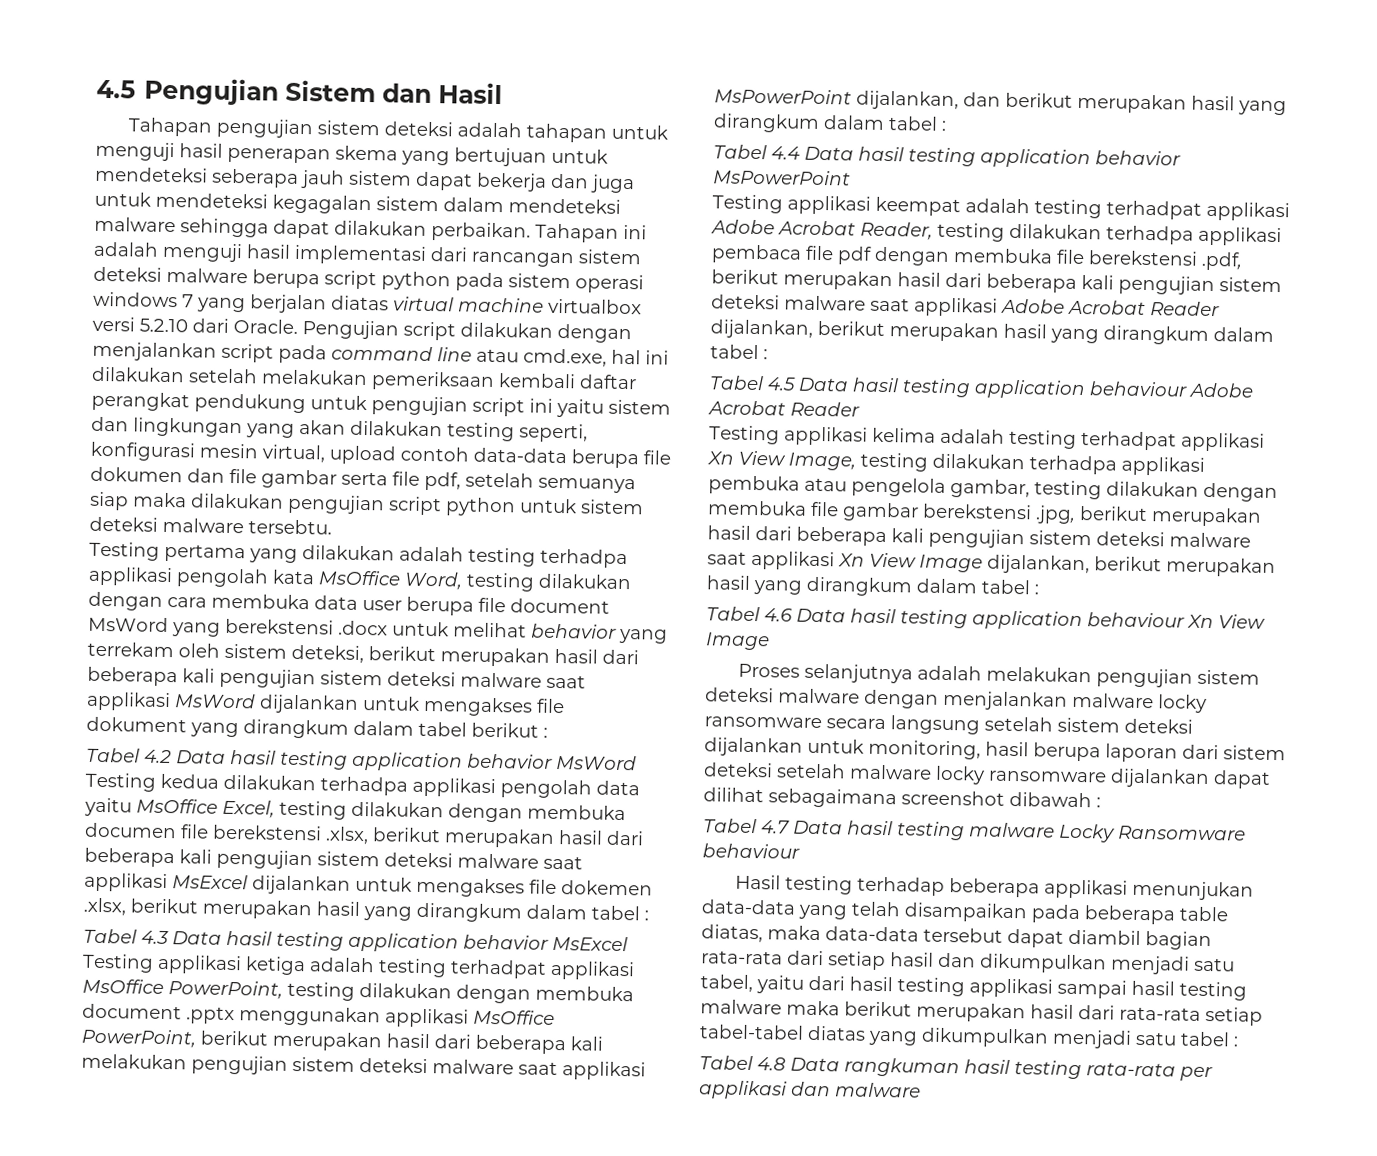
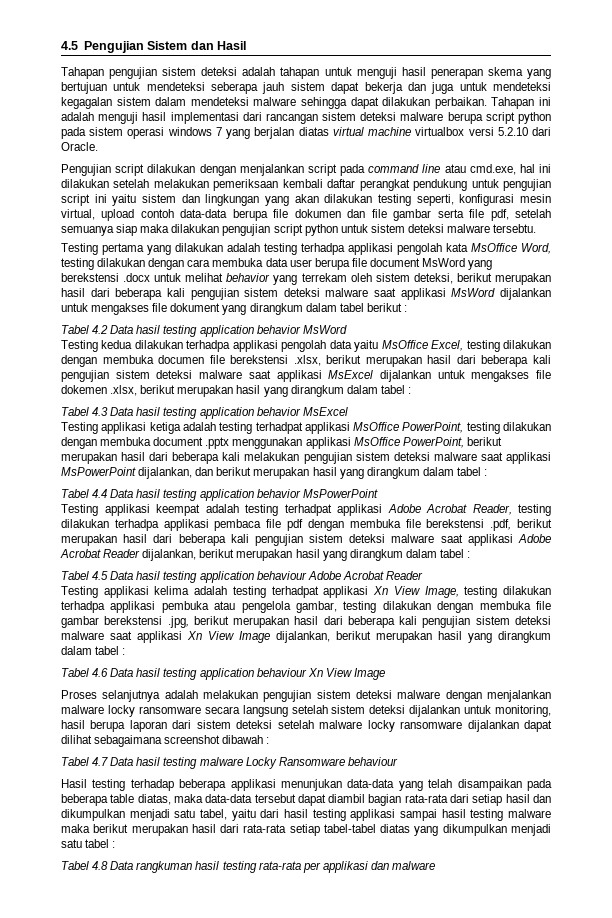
(298, 326) none -> (98, 146) //

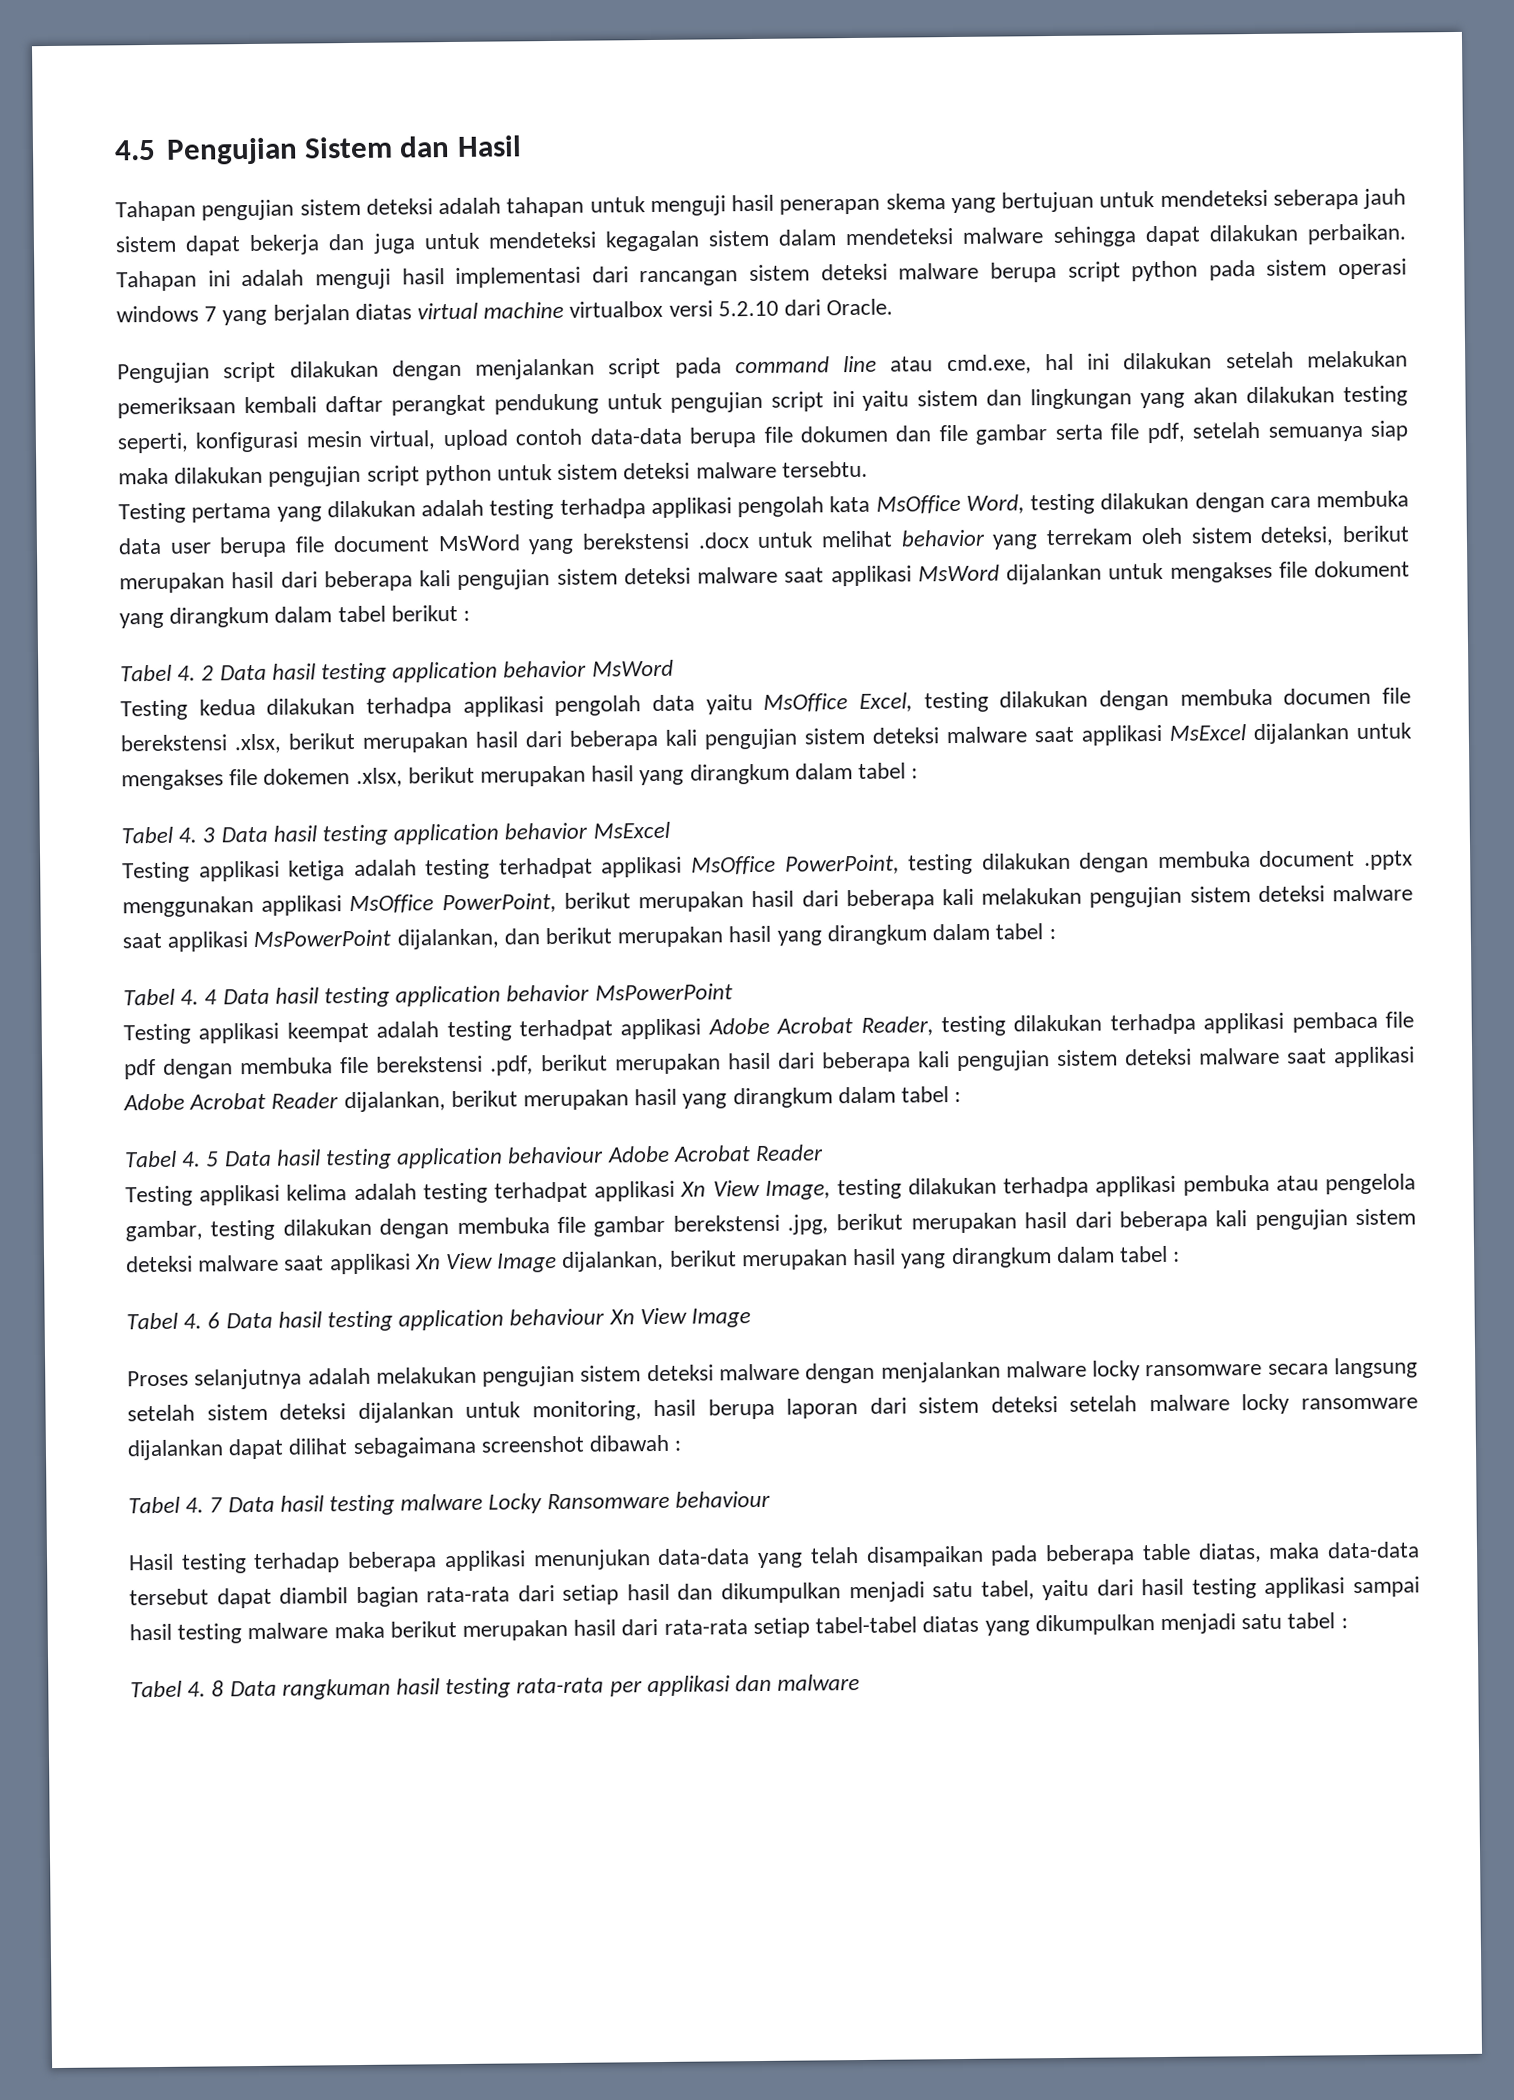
[92,325,109,334] 4.2 -> [177,665,215,681] 4. 2
[92,407,109,416] 4.3 -> [178,827,216,843] 4. 3
[92,489,108,498] 4.4 -> [180,989,218,1005] 4. 4
[92,571,109,580] 4.5 -> [181,1151,220,1167] 4. 5
[92,668,109,677] 4.6 -> [183,1312,221,1329] 4. 6
[92,757,109,766] 4.7 -> [185,1497,224,1513] 4. 7
[92,861,109,870] 4.8 -> [187,1680,225,1697] 4. 8

